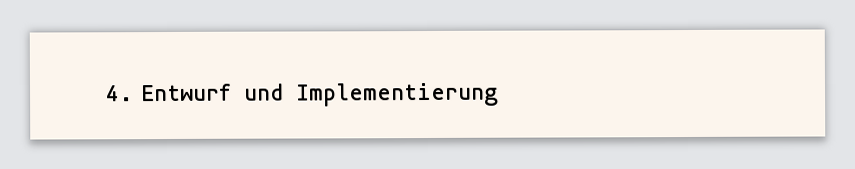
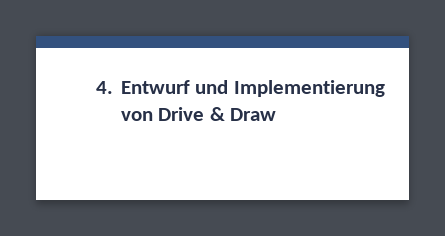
(500, 94) none -> [120,107,277,121] von Drive & Draw

